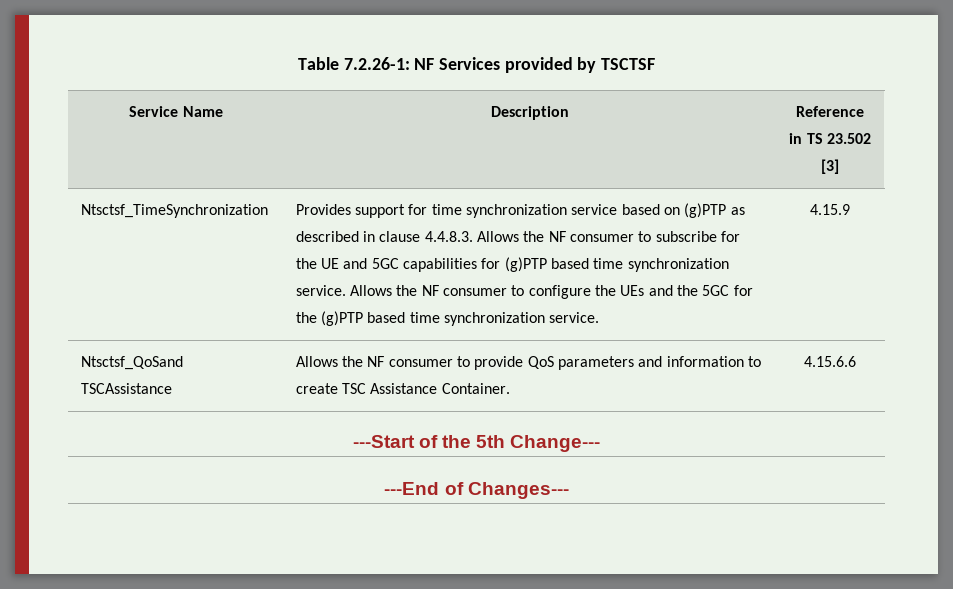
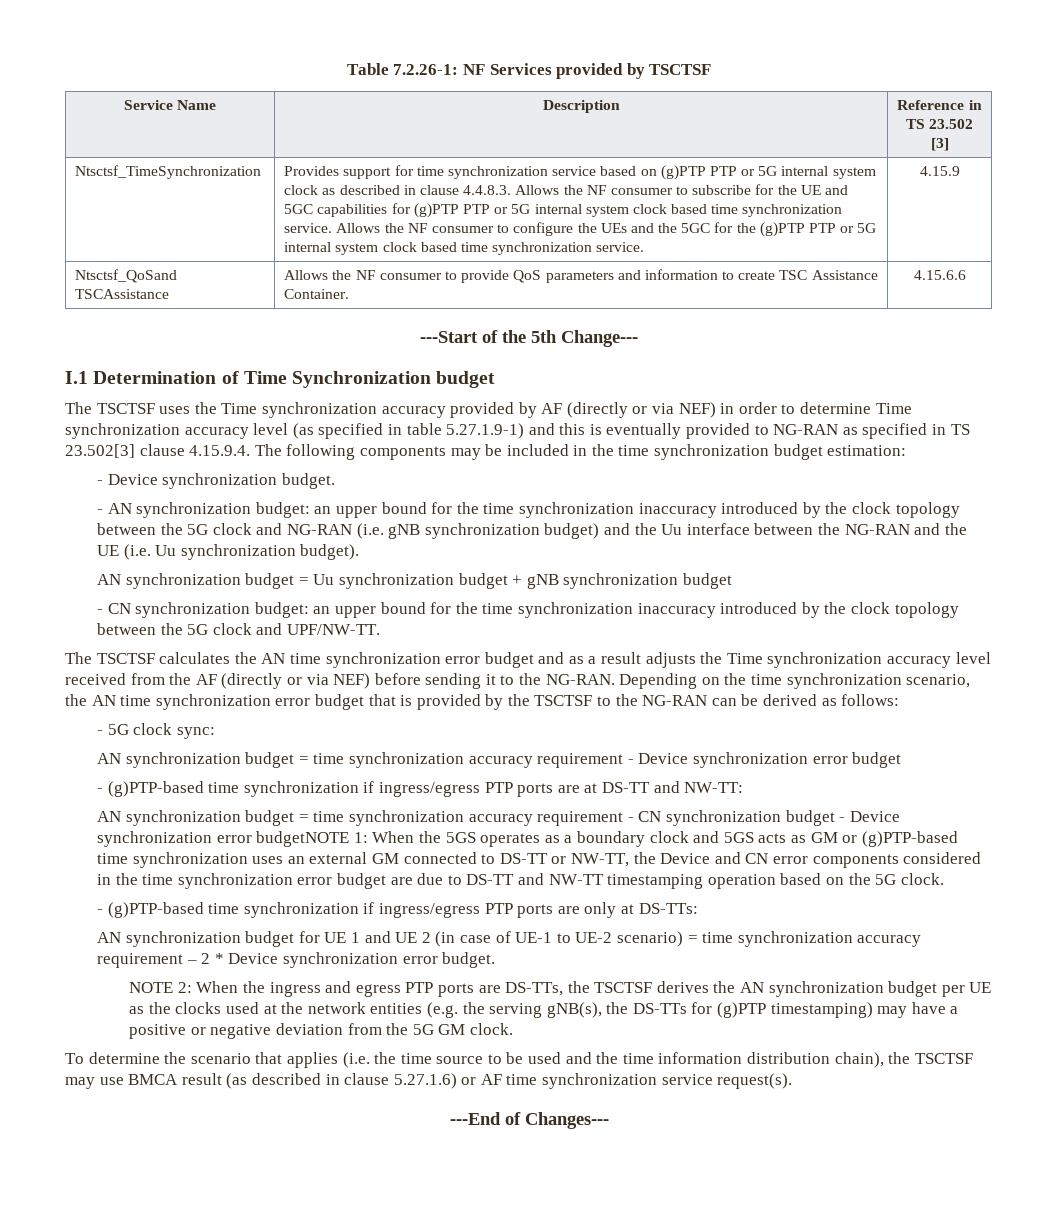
(727, 210) none -> [709,166,876,179] [284,185,319,195] PTP or 5G internal system clock
(547, 264) none -> [462,204,667,217] PTP or 5G internal system clock
(364, 318) none -> [809,223,877,233] [284,242,417,255] PTP or 5G internal system clock
(601, 443) none -> [65,371,496,388] [65,402,912,418] [65,423,970,439] [65,444,907,460] [97,473,335,489] [97,502,960,518] [97,523,967,539] [97,544,360,560] [97,573,733,589] [97,602,959,618] [97,623,381,635] [65,652,991,668] [65,673,971,689] [65,694,900,710] [97,723,215,739] [97,752,902,768] [97,781,744,797] [97,810,900,826] [97,831,958,847] [97,852,982,868] [97,873,944,889] [97,902,698,918] [97,931,922,947] [97,952,496,968] [129,981,992,997] [129,1002,959,1018] [129,1023,513,1039] [65,1052,973,1068] [65,1073,793,1089] // I.1 Determination of Time Synchronization budget // The TSCTSF uses the Time synchronization accuracy provided by AF (directly or via NEF) in order to determine Time synchronization accuracy level (as specified in table 5.27.1.9-1) and this is eventually provided to NG-RAN as specified in TS 23.502[3] clause 4.15.9.4. The following components may be included in the time synchronization budget estimation: // - Device synchronization budget. // - AN synchronization budget: an upper bound for the time synchronization inaccuracy introduced by the clock topology between the 5G clock and NG-RAN (i.e. gNB synchronization budget) and the Uu interface between the NG-RAN and the UE (i.e. Uu synchronization budget). // AN synchronization budget = Uu synchronization budget + gNB synchronization budget // - CN synchronization budget: an upper bound for the time synchronization inaccuracy introduced by the clock topology between the 5G clock and UPF/NW-TT. // The TSCTSF calculates the AN time synchronization error budget and as a result adjusts the Time synchronization accuracy level received from the AF (directly or via NEF) before sending it to the NG-RAN. Depending on the time synchronization scenario, the AN time synchronization error budget that is provided by the TSCTSF to the NG-RAN can be derived as follows: // - 5G clock sync: // AN synchronization budget = time synchronization accuracy requirement - Device synchronization error budget // - (g)PTP-based time synchronization if ingress/egress PTP ports are at DS-TT and NW-TT: // AN synchronization budget = time synchronization accuracy requirement - CN synchronization budget - Device synchronization error budgetNOTE 1: When the 5GS operates as a boundary clock and 5GS acts as GM or (g)PTP-based time synchronization uses an external GM connected to DS-TT or NW-TT, the Device and CN error components considered in the time synchronization error budget are due to DS-TT and NW-TT timestamping operation based on the 5G clock. // - (g)PTP-based time synchronization if ingress/egress PTP ports are only at DS-TTs: // AN synchronization budget for UE 1 and UE 2 (in case of UE-1 to UE-2 scenario) = time synchronization accuracy requirement – 2 * Device synchronization error budget. // NOTE 2: When the ingress and egress PTP ports are DS-TTs, the TSCTSF derives the AN synchronization budget per UE as the clocks used at the network entities (e.g. the serving gNB(s), the DS-TTs for (g)PTP timestamping) may have a positive or negative deviation from the 5G GM clock. // To determine the scenario that applies (i.e. the time source to be used and the time information distribution chain), the TSCTSF may use BMCA result (as described in clause 5.27.1.6) or AF time synchronization service request(s).

